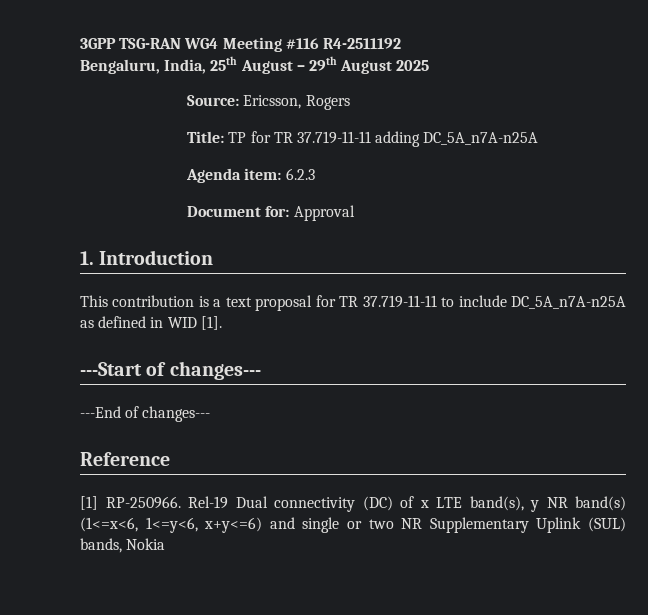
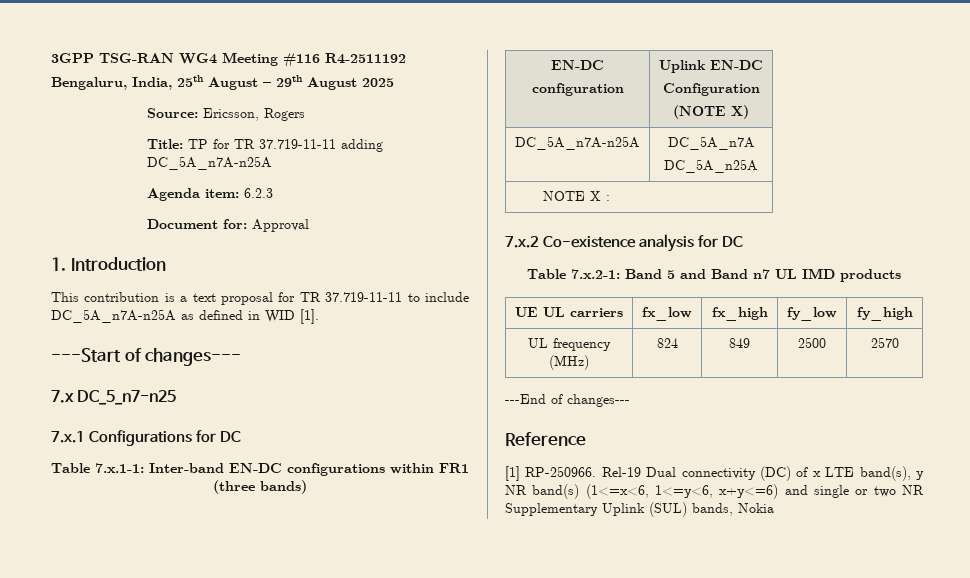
(261, 370) none -> [51,390,177,405] [51,430,241,446] [51,463,469,476] [213,480,307,494] [551,60,604,70] [531,83,624,96] [659,60,763,73] [662,83,760,96] [673,105,749,119] [515,136,640,150] [667,136,755,150] [664,159,758,173] [542,191,610,201] [505,234,743,252] [527,268,901,282] [515,307,623,317] [642,307,692,321] [711,307,768,321] [787,307,837,321] [856,307,913,321] [528,338,611,351] [549,355,589,370] [656,338,678,348] [729,338,750,348] [798,337,826,348] [870,337,899,348] // 7.x DC_5_n7-n25 // 7.x.1 Configurations for DC // Table 7.x.1-1: Inter-band EN-DC configurations within FR1 (three bands) // EN-DC // configuration | Uplink EN-DC // Configuration // (NOTE X) // DC_5A_n7A-n25A | DC_5A_n7A // DC_5A_n25A // NOTE X : // 7.x.2 Co-existence analysis for DC // Table 7.x.2-1: Band 5 and Band n7 UL IMD products // UE UL carriers | fx_low | fx_high | fy_low | fy_high // UL frequency (MHz) | 824 | 849 | 2500 | 2570

